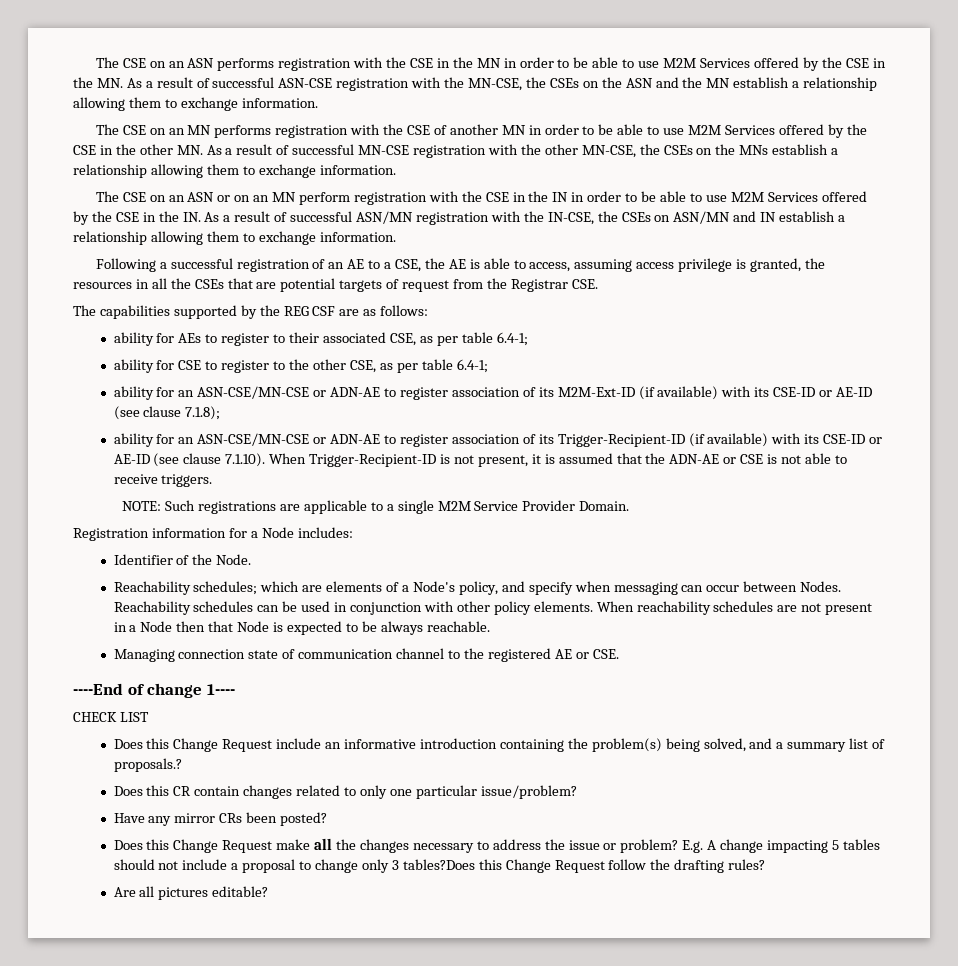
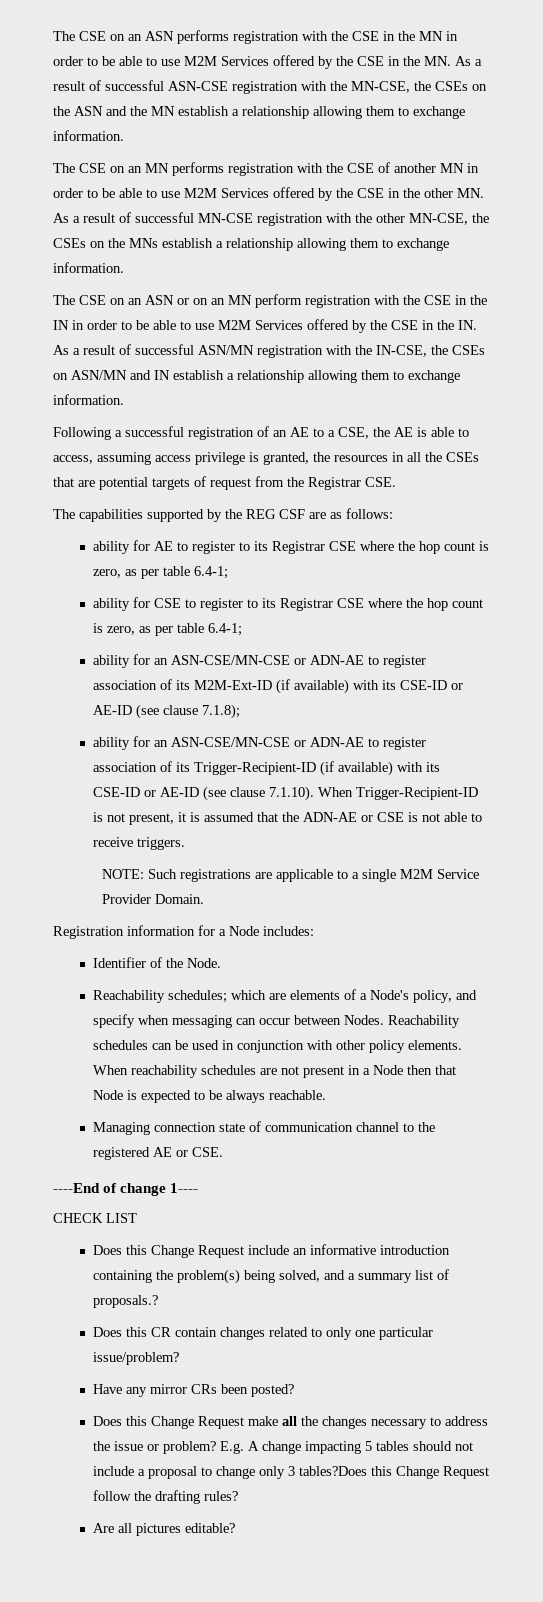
[178,332,416,346] AEs to register to their associated CSE, -> [154,541,490,554] [93,569,122,578] AE to register to its Registrar CSE where the hop count is zero,
[289,359,376,373] the other CSE, -> [262,598,484,611] [93,623,136,635] its Registrar CSE where the hop count is zero,

